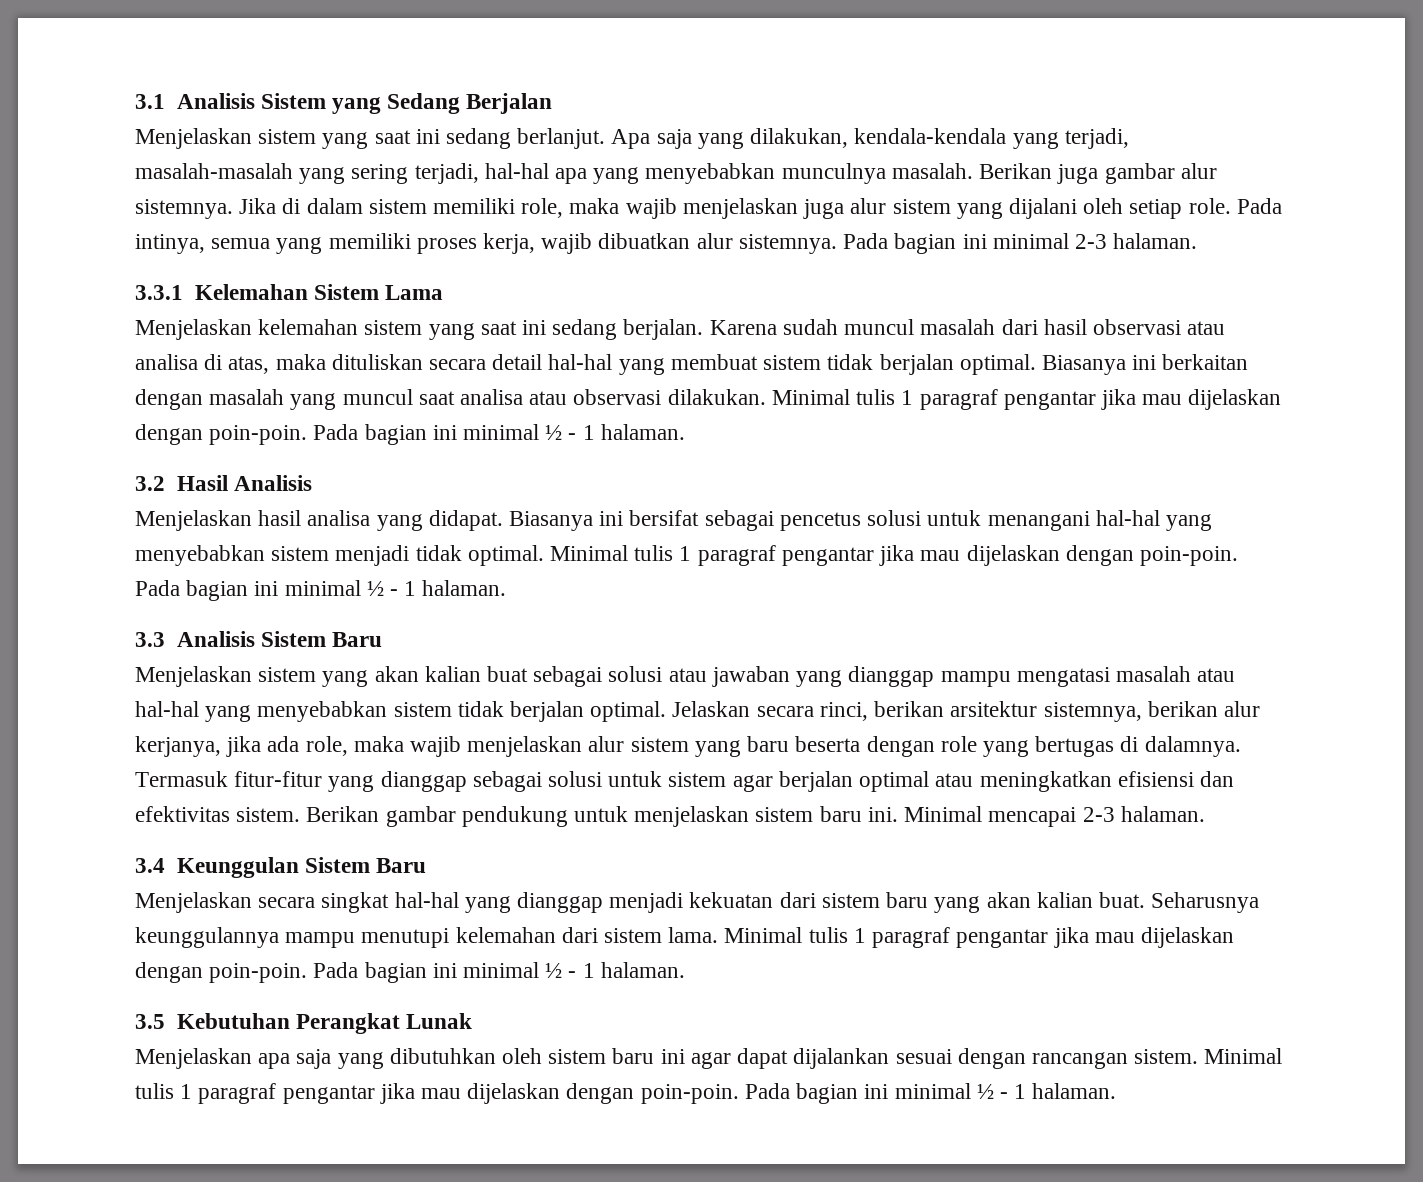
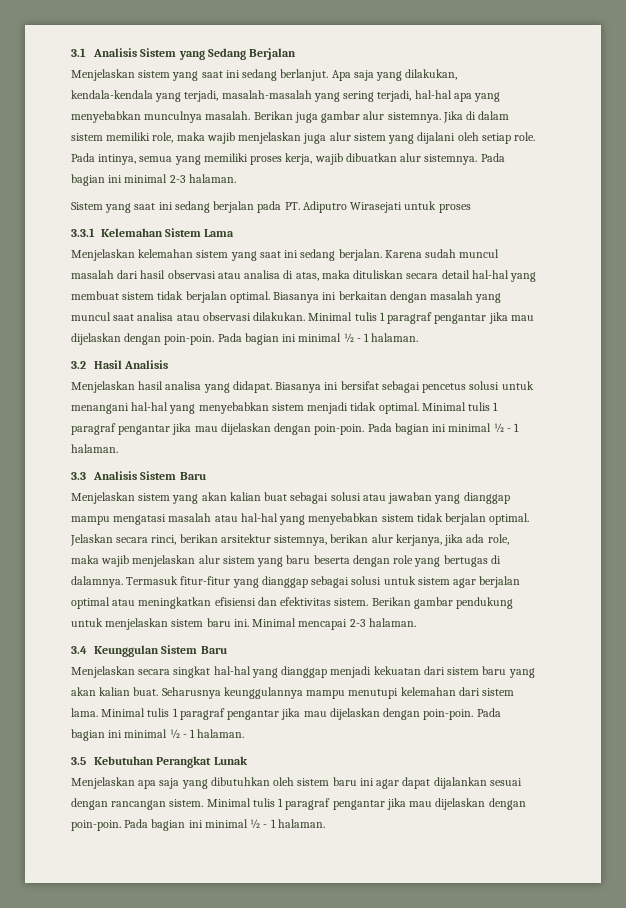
(1198, 241) none -> [71,201,471,213] // Sistem yang saat ini sedang berjalan pada PT. Adiputro Wirasejati untuk proses

